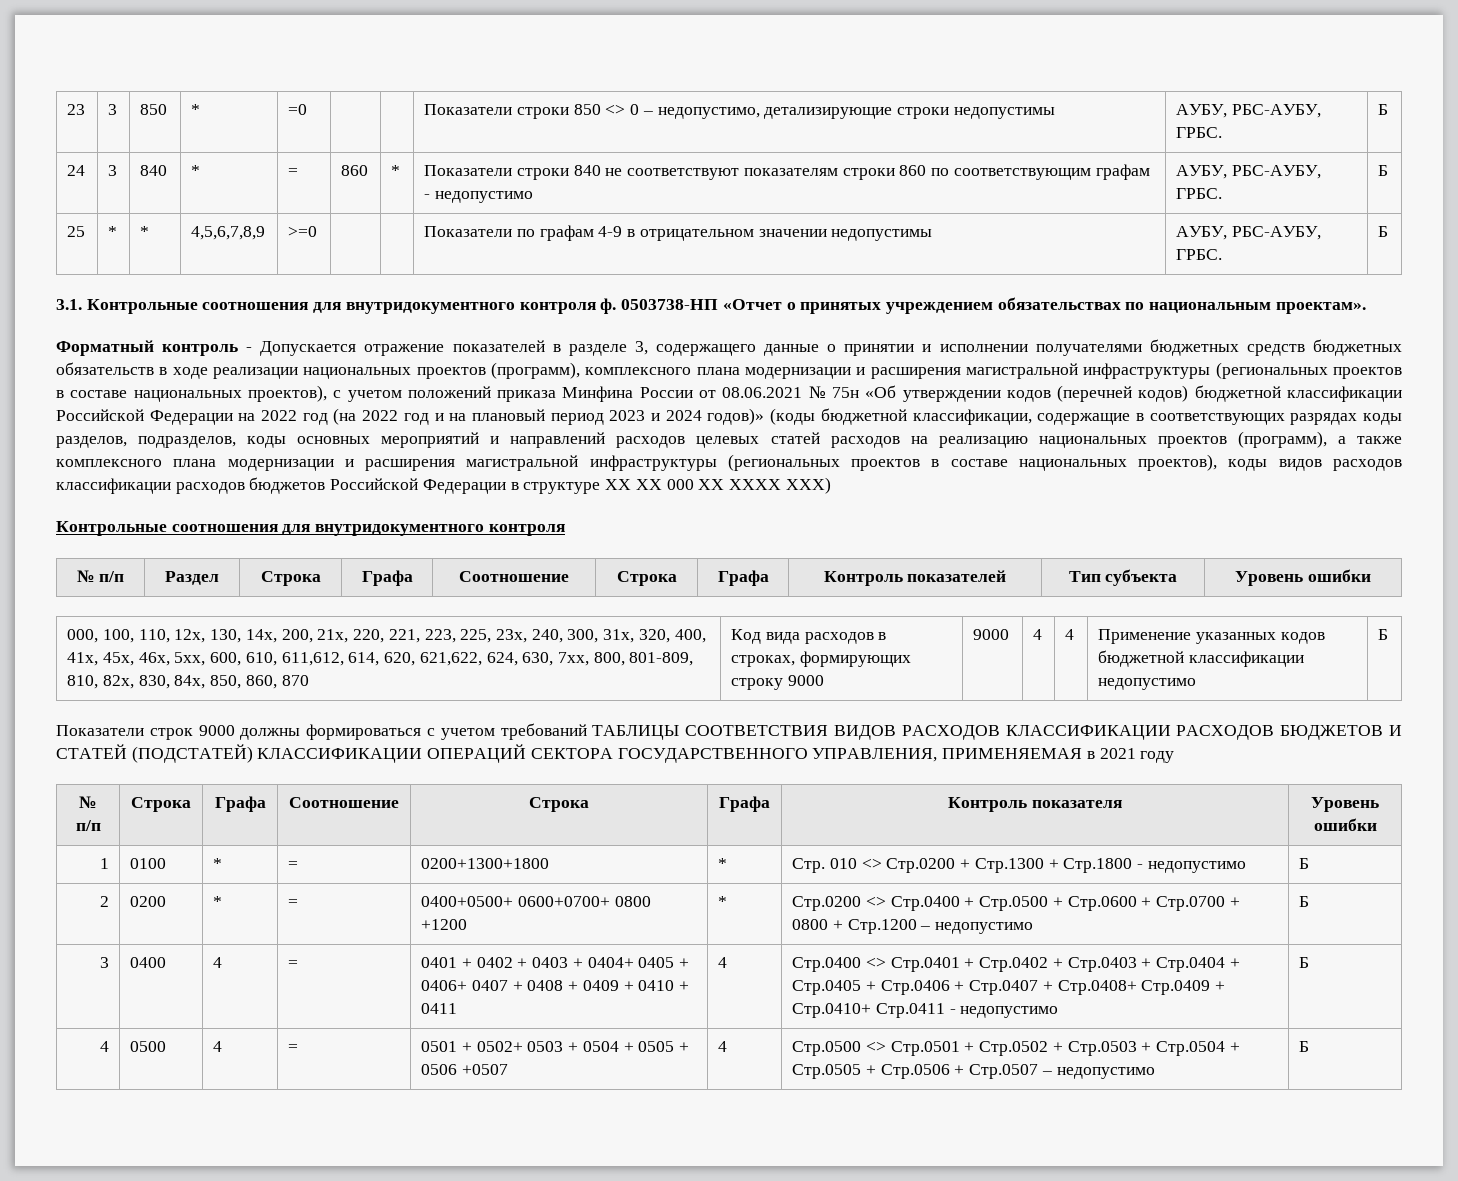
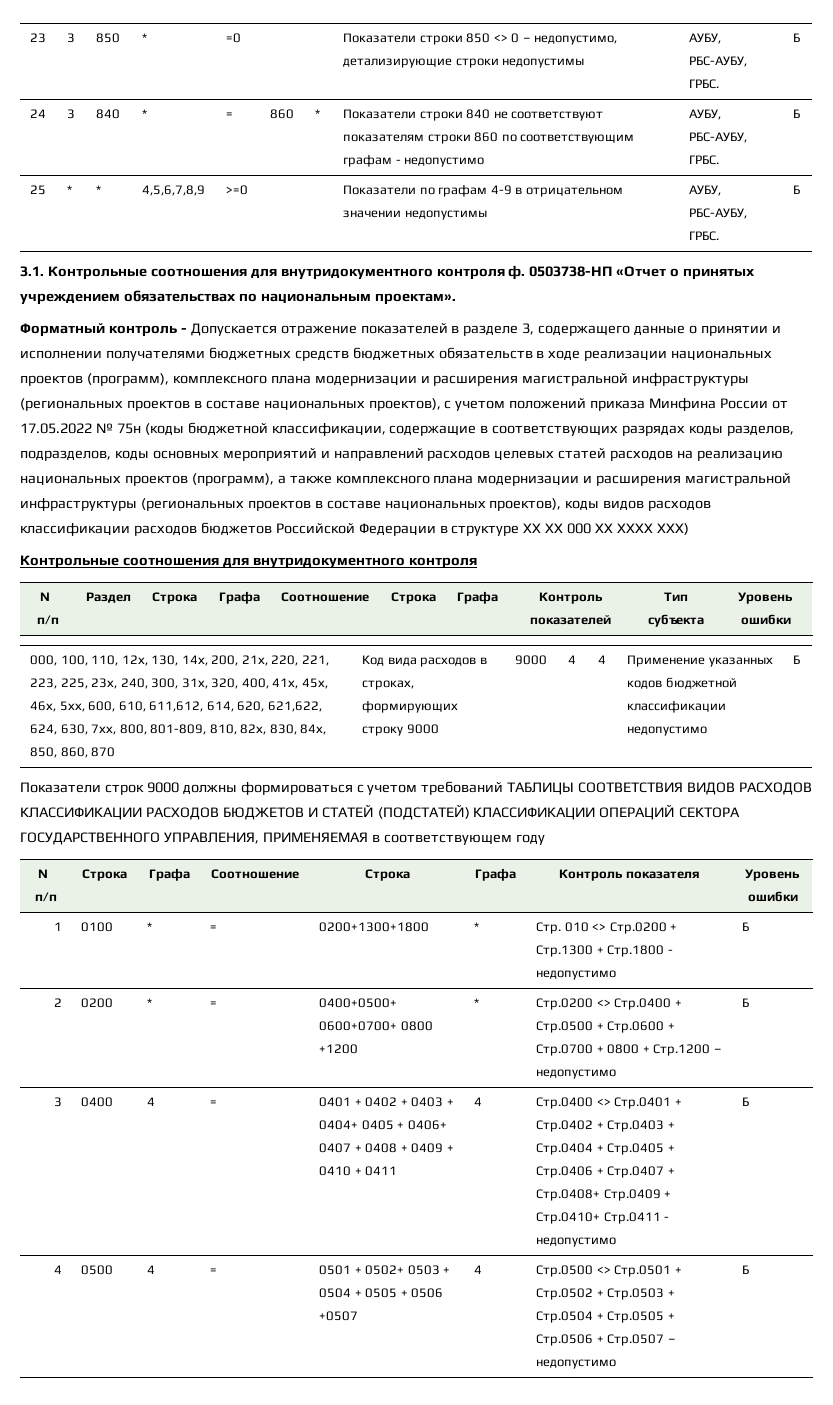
[722,387,803,398] 08.06.2021 -> [20,423,92,434] 17.05.2022
[865,385,1402,402] [56,408,765,425] «Об утверждении кодов (перечней кодов) бюджетной классификации Российской Федерации на 2022 год (на 2022 год и на плановый период 2023 и 2024 годов)» -> (141, 428) none
[1099,748,1136,759] 2021 -> [383,834,512,845] соответствующем

